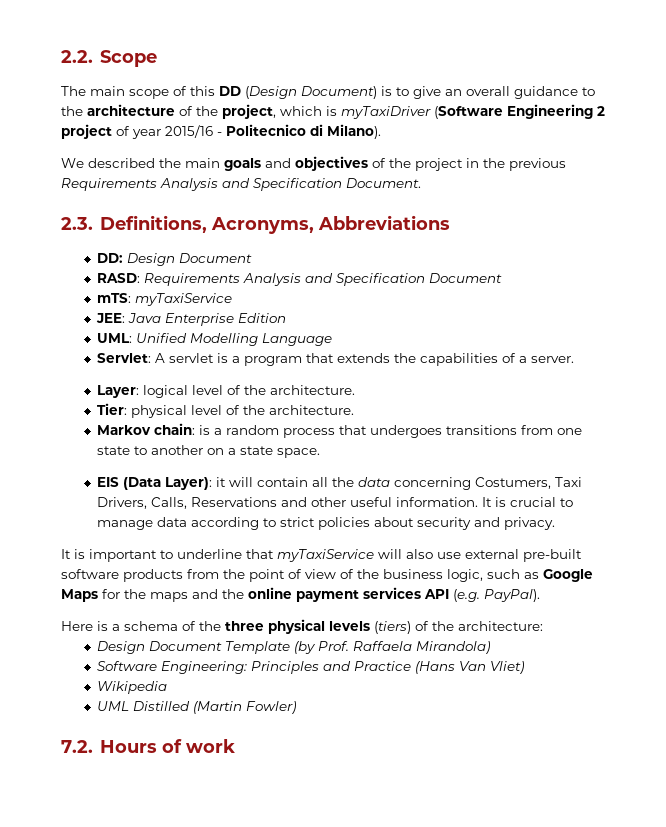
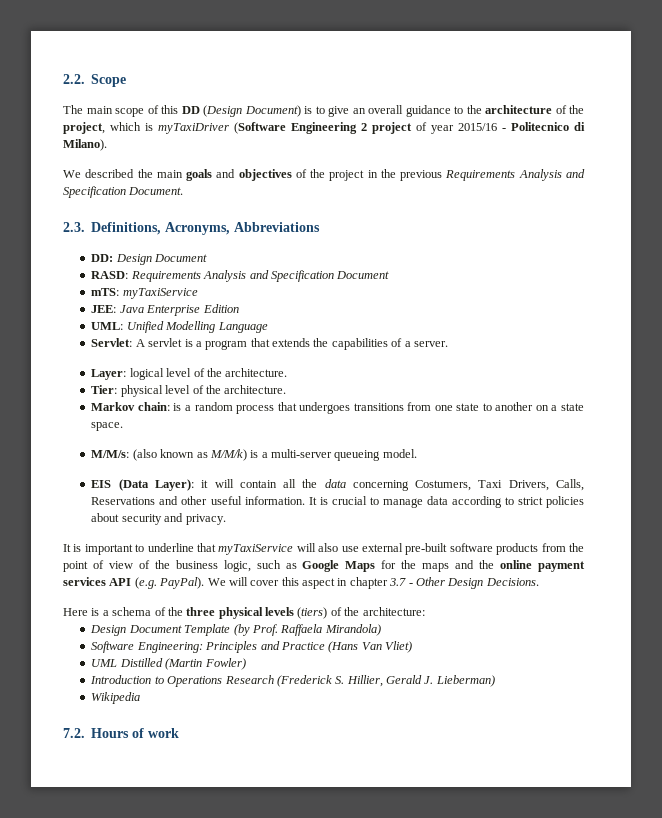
(321, 453) none -> [91,449,417,461] // M/M/s: (also known as M/M/k) is a multi-server queueing model.
(540, 595) none -> [207,577,539,589] We will cover this aspect in chapter 3.7 - Other Design Decisions.
[97,681,168,694] // Wikipedia -> (413, 647) none
(297, 707) none -> [90,675,495,687] [91,692,141,704] // Introduction to Operations Research (Frederick S. Hillier, Gerald J. Lieberman) // Wikipedia

